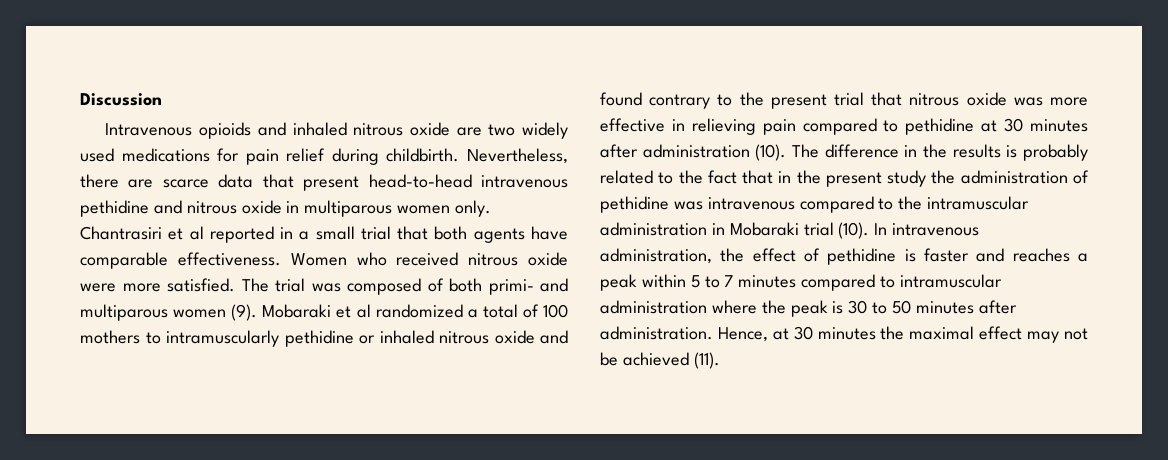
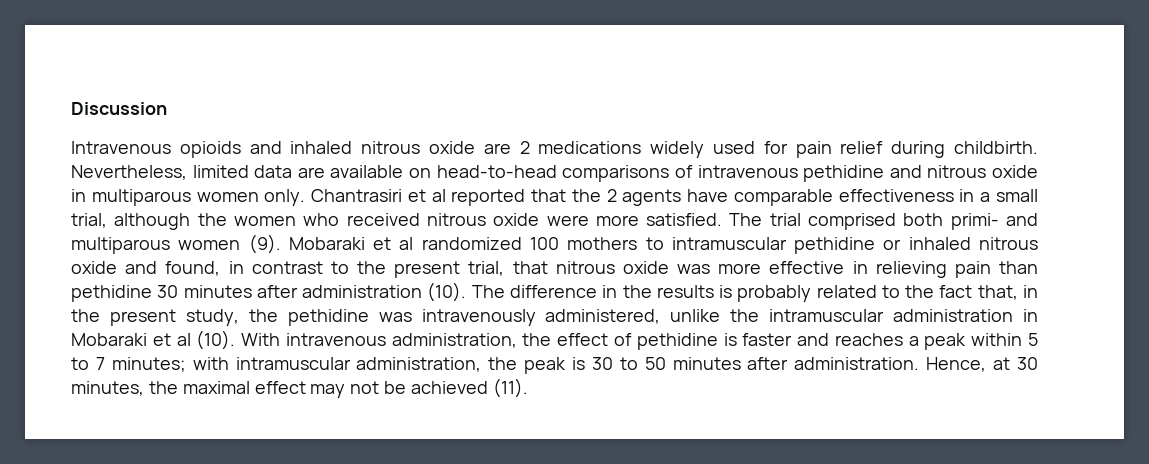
[488,124,516,136] two -> [519,141,642,154] 2 medications
[121,148,210,162] medications -> (755, 147) none
[80,174,472,191] there are scarce data that present head-to-head -> [192,165,693,182] limited data are available on head-to-head comparisons of
[280,226,568,243] [80,252,347,269] in a small trial that both agents have comparable effectiveness. Women -> [531,189,1038,206] [71,213,296,230] that the 2 agents have comparable effectiveness in a small trial, although the women
[311,278,444,295] was composed of -> [808,213,897,230] comprised
[467,304,539,318] a total of -> (522, 243) none
[166,330,279,347] intramuscularly -> [671,237,787,250] intramuscular
[600,92,711,109] found contrary -> [165,261,323,276] found, in contrast
[834,92,864,106] trial -> [468,261,505,276] trial,
[802,118,998,135] compared to pethidine at -> [998,261,1038,274] [71,285,152,302] than pethidine
[742,170,774,184] that -> [977,285,1018,300] that,
[887,170,1089,187] [600,196,894,213] study the administration of pethidine was intravenous compared to -> [185,309,721,326] study, the pethidine was intravenously administered, unlike
[803,222,888,239] trial (10). In -> [152,330,281,350] et al (10). With
[738,274,1002,291] [600,300,757,314] minutes compared to intramuscular administration where -> [111,357,482,372] minutes; with intramuscular administration,
[817,327,876,340] minutes -> [71,381,144,396] minutes,

